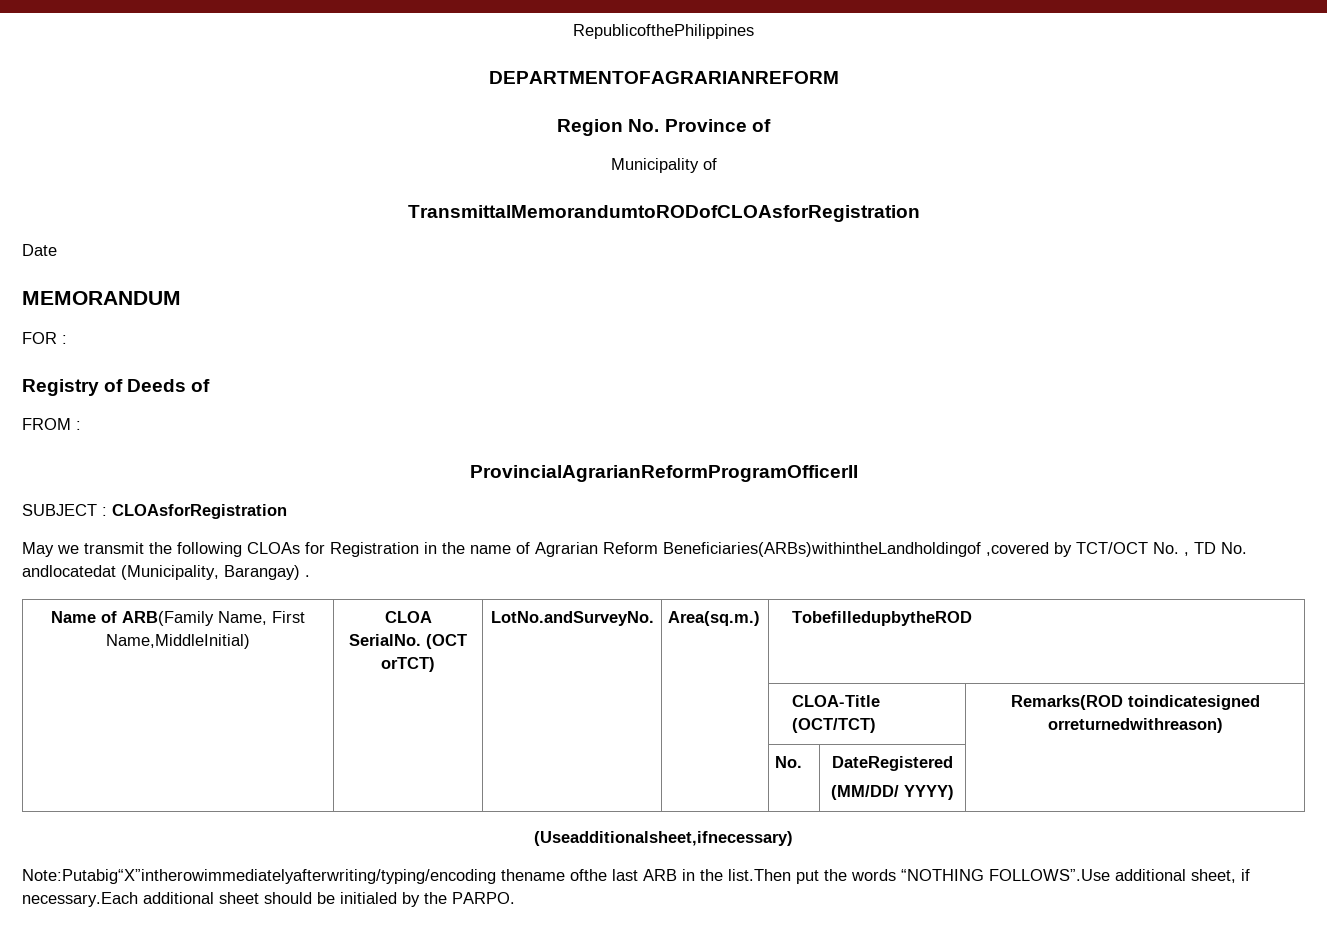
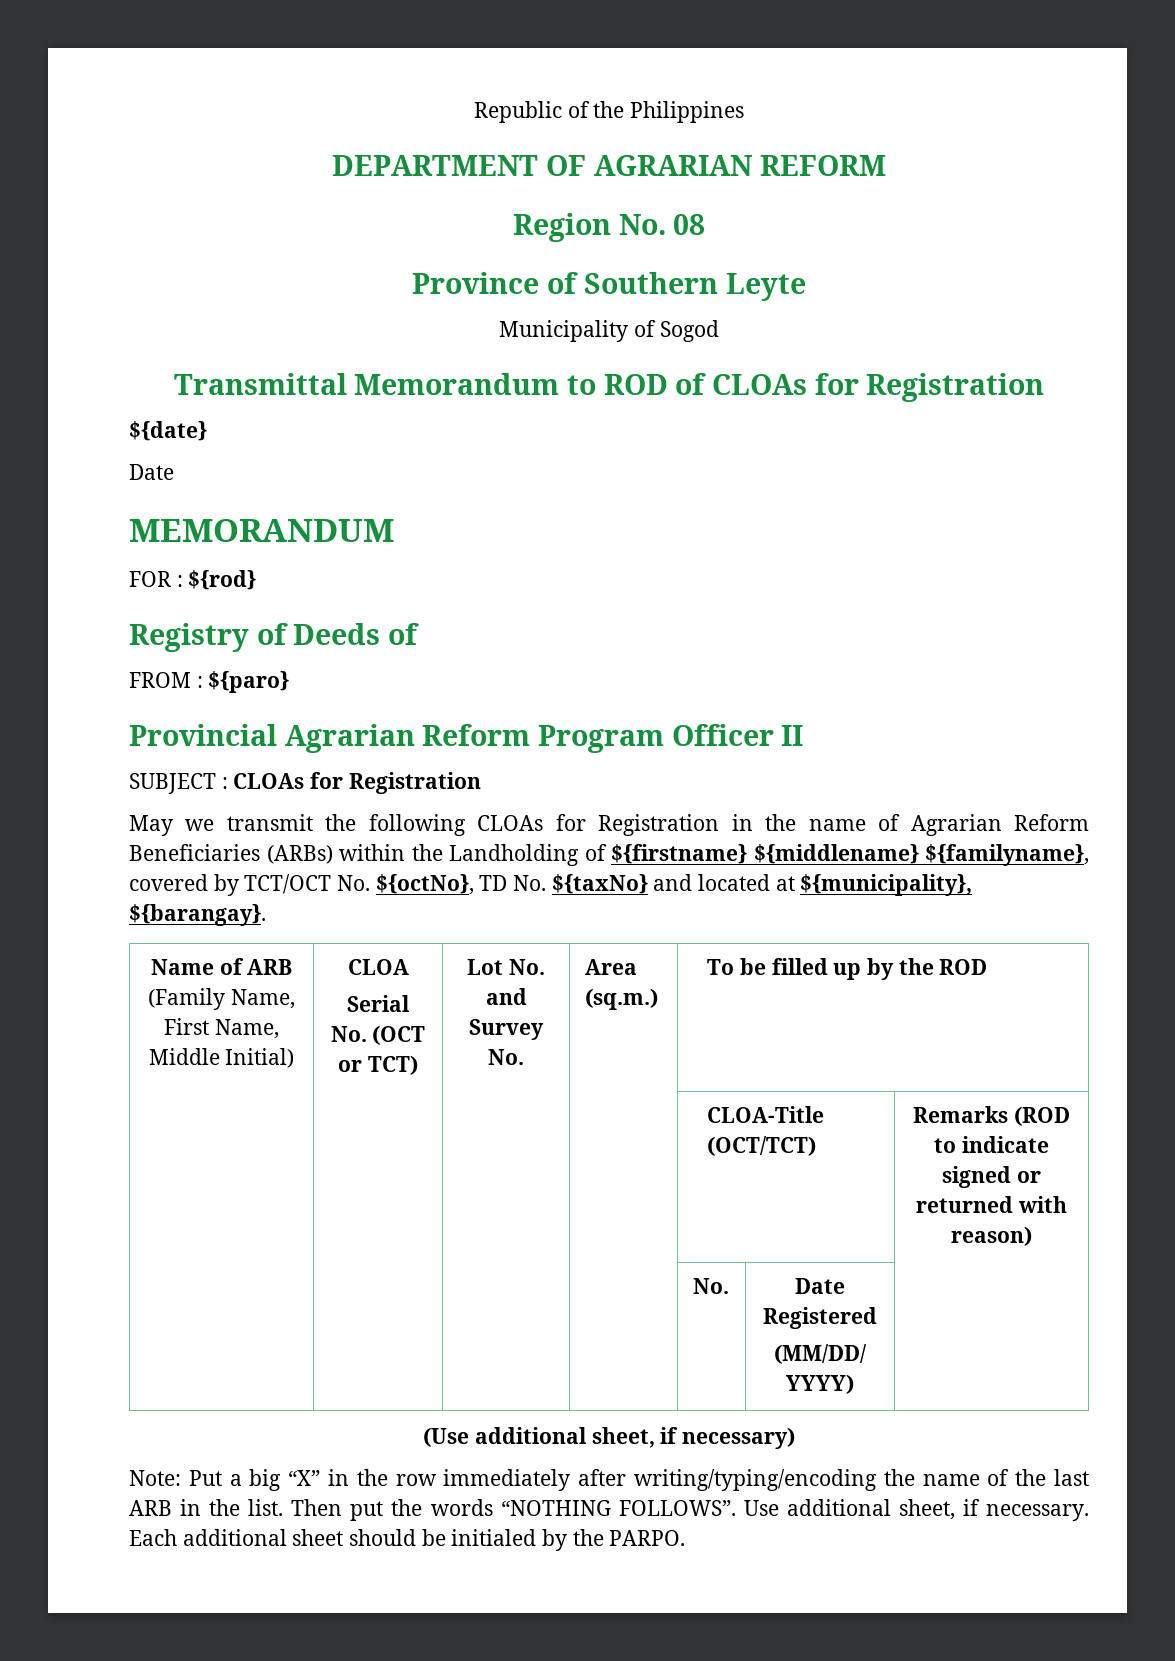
[573,24,754,39] [488,71,839,84] RepublicofthePhilippines // DEPARTMENTOFAGRARIANREFORM -> [473,101,745,123] [332,155,886,176] Republic of the Philippines // DEPARTMENT OF AGRARIAN REFORM
(660, 125) none -> [673,214,706,235] 08 //
(771, 125) none -> [583,272,806,301] Southern Leyte
[407,205,920,222] // TransmittalMemorandumtoRODofCLOAsforRegistration -> [659,320,719,342] [173,373,1045,402] [129,421,207,441] Sogod // Transmittal Memorandum to ROD of CLOAs for Registration // ${date}
(67, 339) none -> [188,570,257,590] ${rod}
[469,465,858,482] // ProvincialAgrarianReformProgramOfficerII -> [208,671,290,693] [129,724,804,753] ${paro} // Provincial Agrarian Reform Program Officer II
[112,504,287,519] CLOAsforRegistration -> [233,772,481,794] CLOAs for Registration
[663,542,1049,557] Beneficiaries(ARBs)withintheLandholdingof ,covered -> [129,844,1089,866] [129,874,208,891] Beneficiaries (ARBs) within the Landholding of ${firstname} ${middlename} ${familyname}, covered
[1184,552,1189,556] , -> [375,874,474,895] ${octNo},
[22,565,310,580] [51,611,305,626] [106,634,250,649] [384,611,432,623] [349,634,467,649] [381,657,435,672] [490,611,654,626] [668,611,761,626] [791,611,972,626] [791,695,880,707] [791,718,876,733] [1010,695,1260,710] [1047,718,1223,733] [775,756,803,768] [832,756,953,771] andlocatedat (Municipality, Barangay) . // Name of ARB(Family Name, First Name,MiddleInitial) | CLOA // SerialNo. (OCT orTCT) | LotNo.andSurveyNo. | Area(sq.m.) | TobefilledupbytheROD // | | | | CLOA-Title (OCT/TCT) | Remarks(ROD toindicatesigned orreturnedwithreason) // | | | | No. | DateRegistered -> [551,874,973,896] [129,904,266,926] [150,958,293,975] [148,988,295,1010] [164,1018,279,1039] [148,1048,295,1068] [347,959,409,975] [347,995,410,1012] [330,1025,426,1045] [338,1055,418,1075] [467,959,545,975] [485,988,527,1005] [469,1019,544,1040] [488,1049,524,1065] [584,959,637,975] [584,988,658,1010] [707,958,988,980] [707,1106,825,1123] [707,1136,817,1156] [913,1106,1070,1126] [934,1136,1049,1153] [942,1166,1041,1188] [916,1196,1067,1213] [951,1226,1032,1246] [692,1278,729,1294] [795,1278,845,1294] [763,1307,877,1329] ${taxNo} and located at ${municipality}, ${barangay}. // Name of ARB (Family Name, First Name, Middle Initial) | CLOA // Serial No. (OCT or TCT) | Lot No. and Survey No. | Area (sq.m.) | To be filled up by the ROD // | | | | CLOA-Title (OCT/TCT) | Remarks (ROD to indicate signed or returned with reason) // | | | | No. | Date Registered
[534,831,793,846] [22,869,607,884] (Useadditionalsheet,ifnecessary) // Note:Putabig“X”intherowimmediatelyafterwriting/typing/encoding thename ofthe -> [423,1427,795,1449] [129,1469,1047,1491] (Use additional sheet, if necessary) // Note: Put a big “X” in the row immediately after writing/typing/encoding the name of the
[728,869,791,881] list.Then -> [248,1499,343,1516] list. Then
[989,869,1250,883] [22,892,138,907] FOLLOWS”.Use additional sheet, if necessary.Each -> [618,1499,1089,1521] [129,1529,177,1546] FOLLOWS”. Use additional sheet, if necessary. Each

